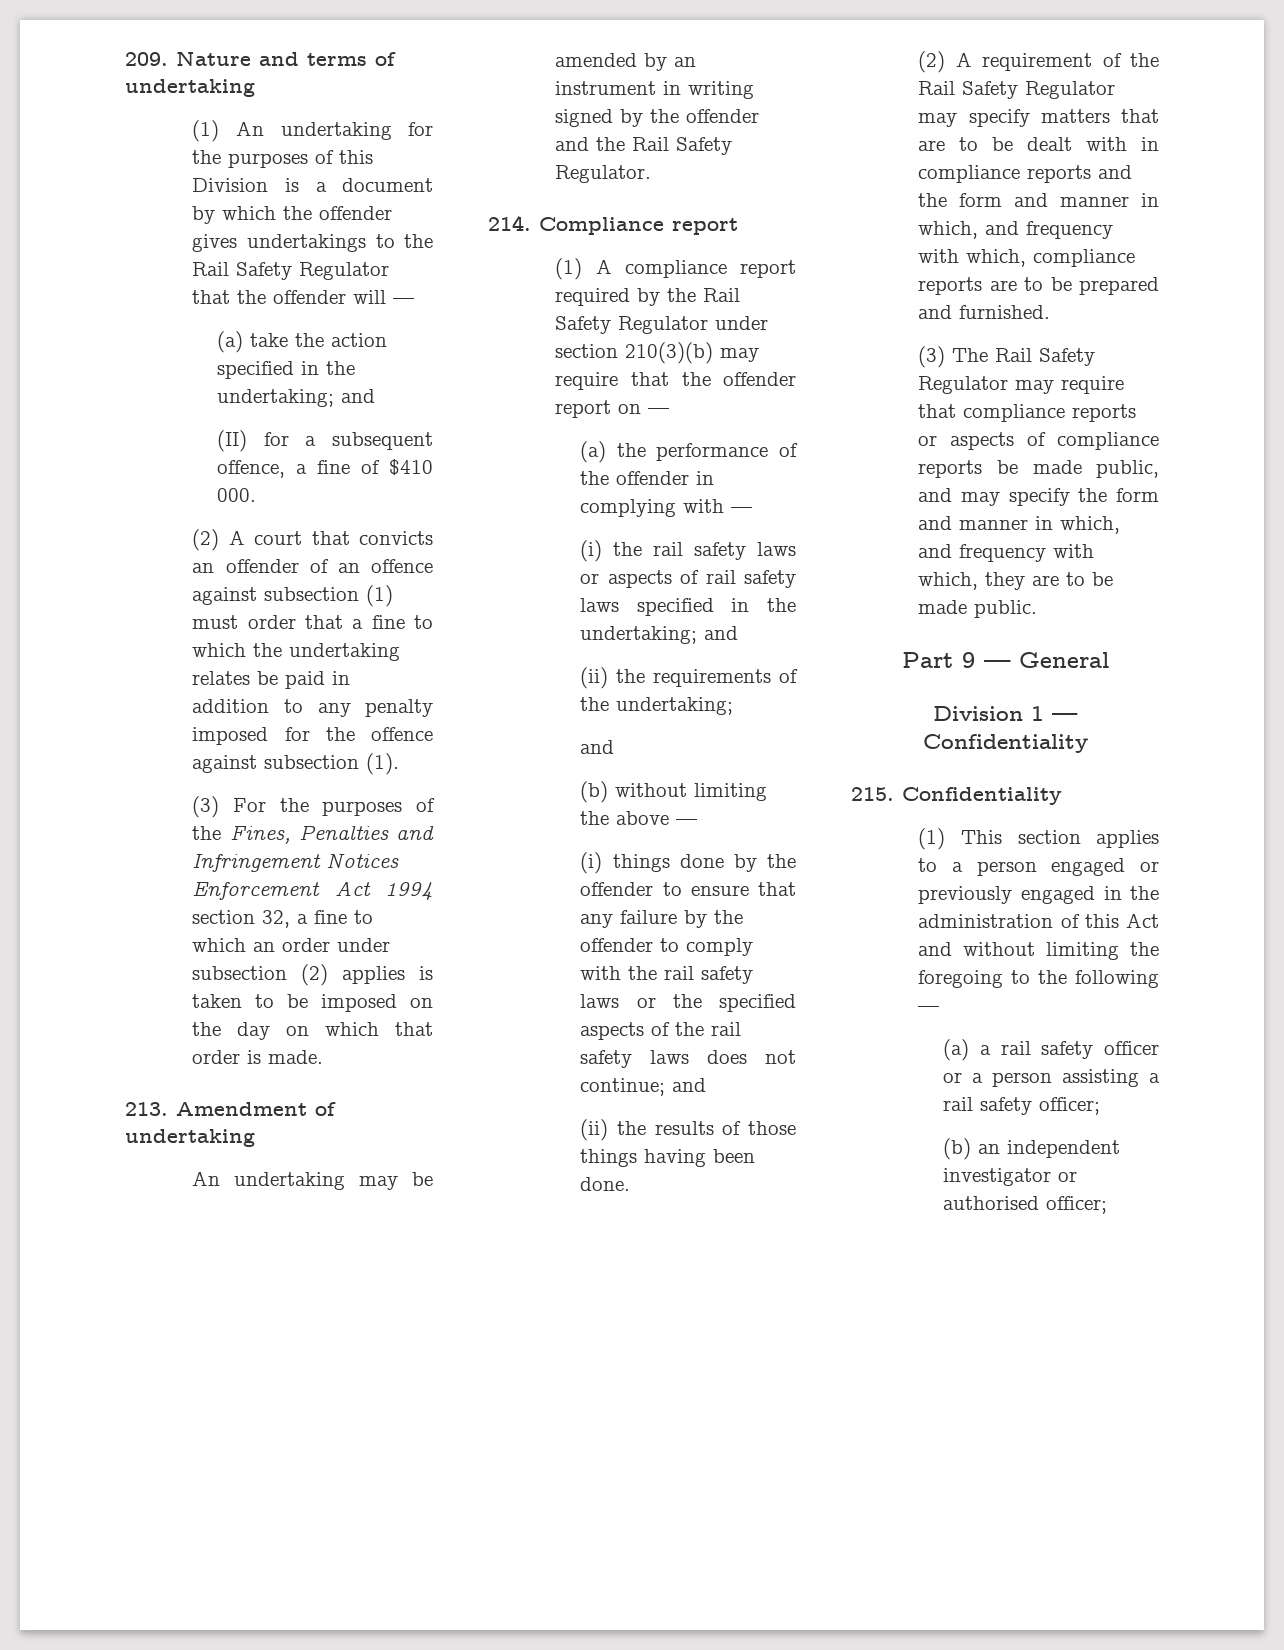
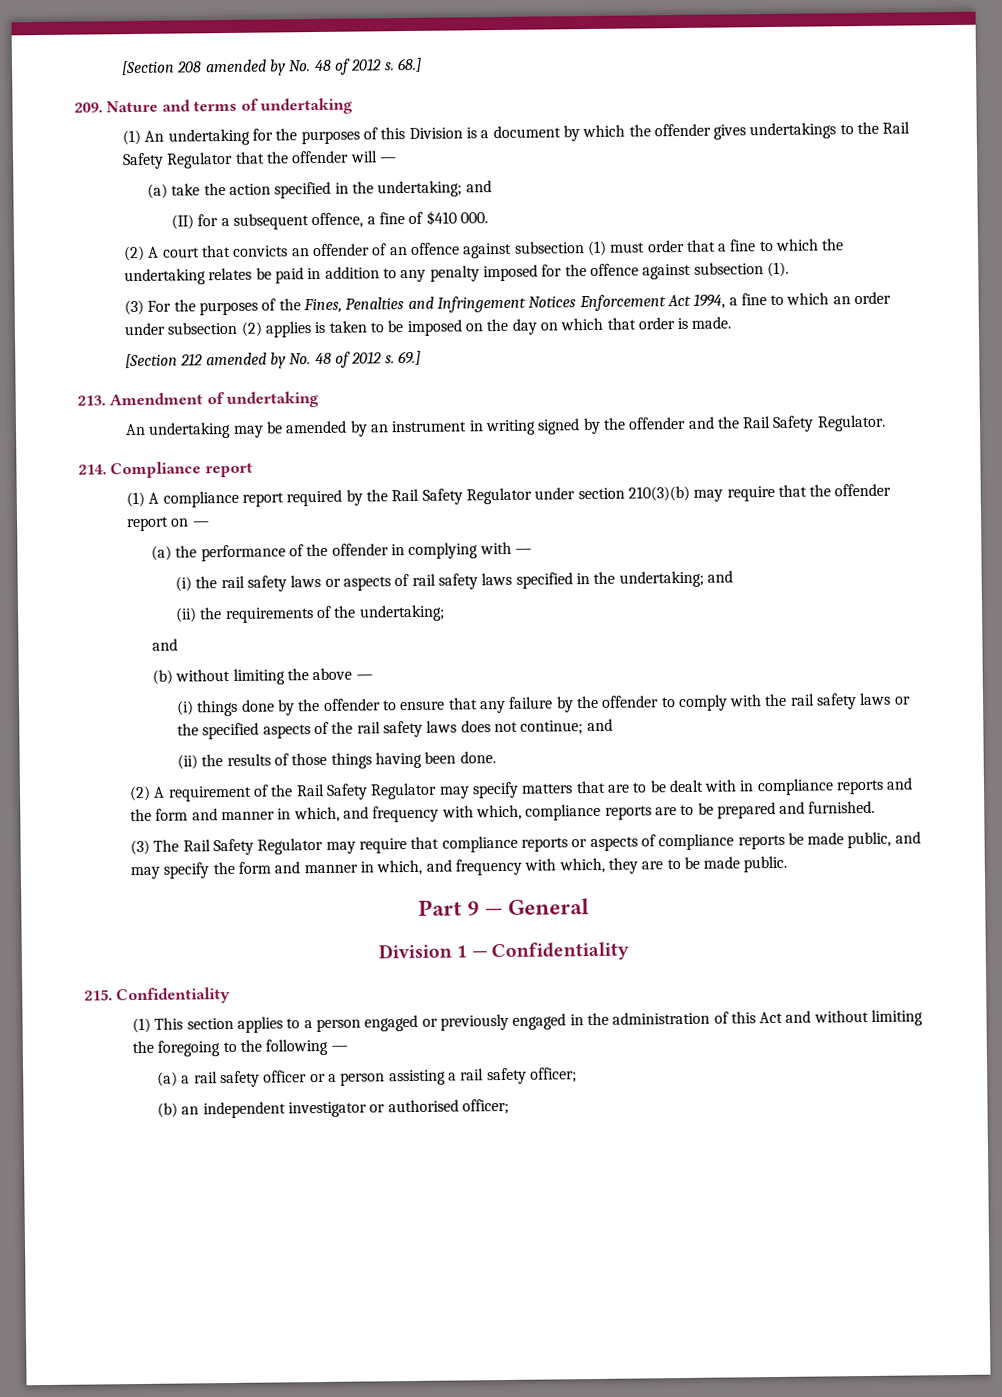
(125, 59) none -> [121,57,422,76] [Section 208 amended by No. 48 of 2012 s. 68.] //
[385,882,433,901] [192,910,291,928] 1994 section 32, -> [693,293,726,309] 1994,
(324, 1057) none -> [125,350,421,369] // [Section 212 amended by No. 48 of 2012 s. 69.]

